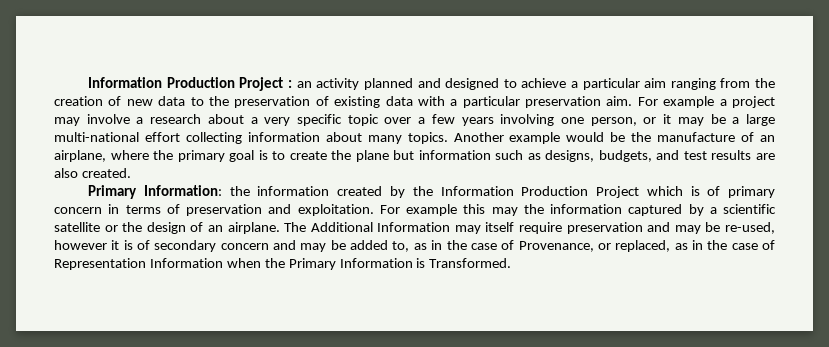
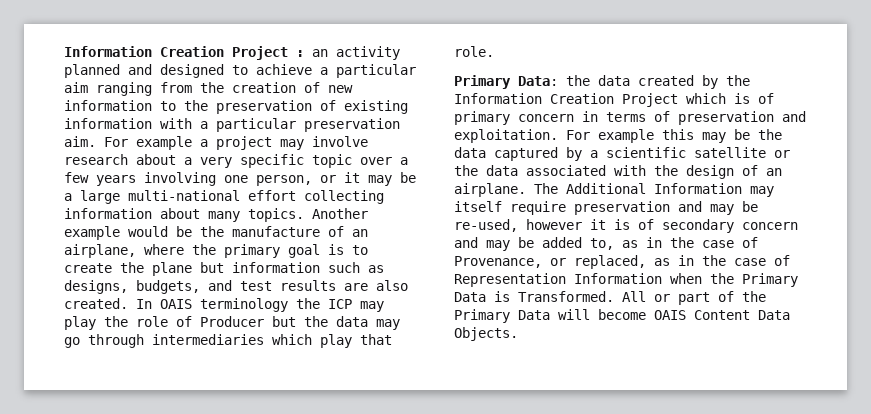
[88,77,235,88] Information Production -> [64,46,224,57] Information Creation
[158,96,186,106] data -> [64,100,152,111] information
[385,96,413,106] data -> [64,118,152,129] information
[136,117,144,124] a -> (368, 141) none
[88,185,330,199] // Primary Information: the information -> [136,298,384,312] [64,316,400,330] [64,334,392,348] [454,46,494,57] [454,75,630,89] In OAIS terminology the ICP may play the role of Producer but the data may go through intermediaries which play that role. // Primary Data: the data
[521,186,589,196] Production -> [550,93,614,104] Creation
[523,204,622,214] the information -> [734,129,782,140] [454,147,486,158] be the data
(143, 227) none -> [486,165,678,176] data associated with the
[339,258,413,268] Information -> [454,292,486,302] Data
(512, 263) none -> [622,291,766,305] [454,309,790,323] [454,327,518,341] All or part of the Primary Data will become OAIS Content Data Objects.

